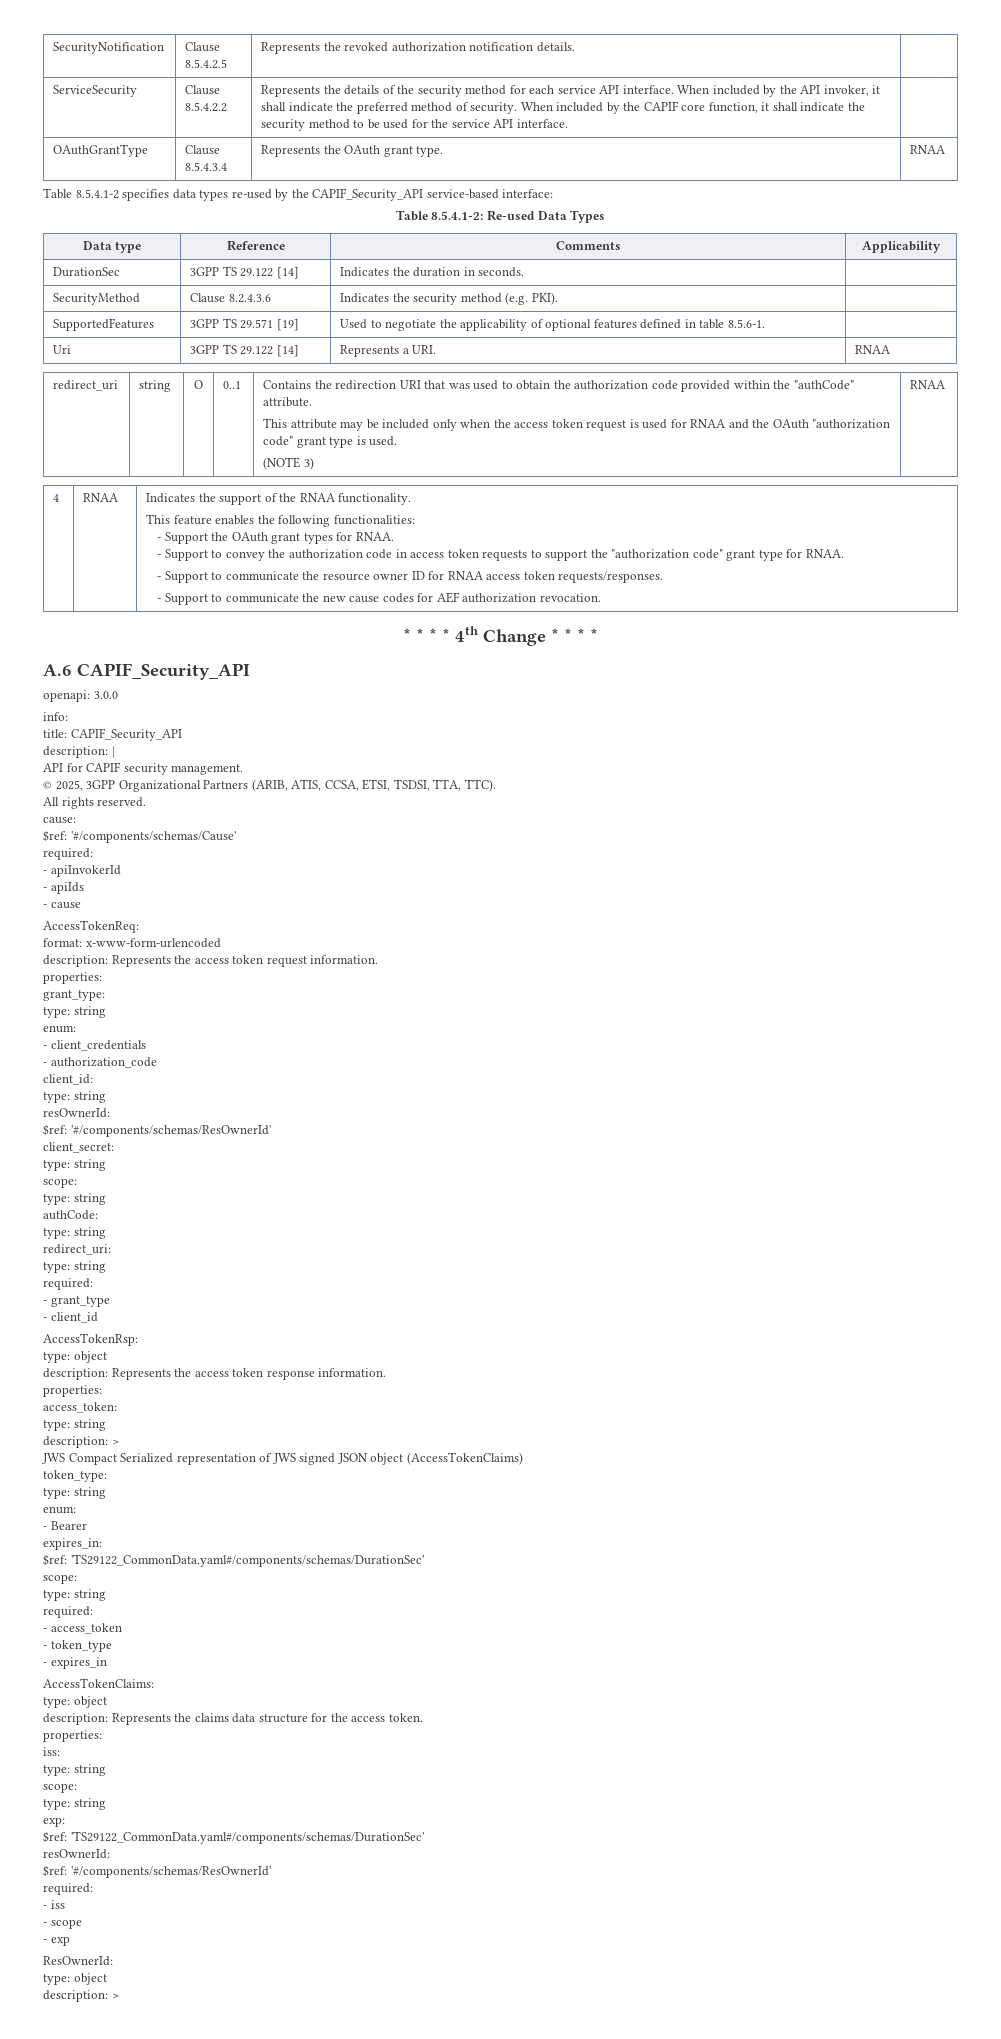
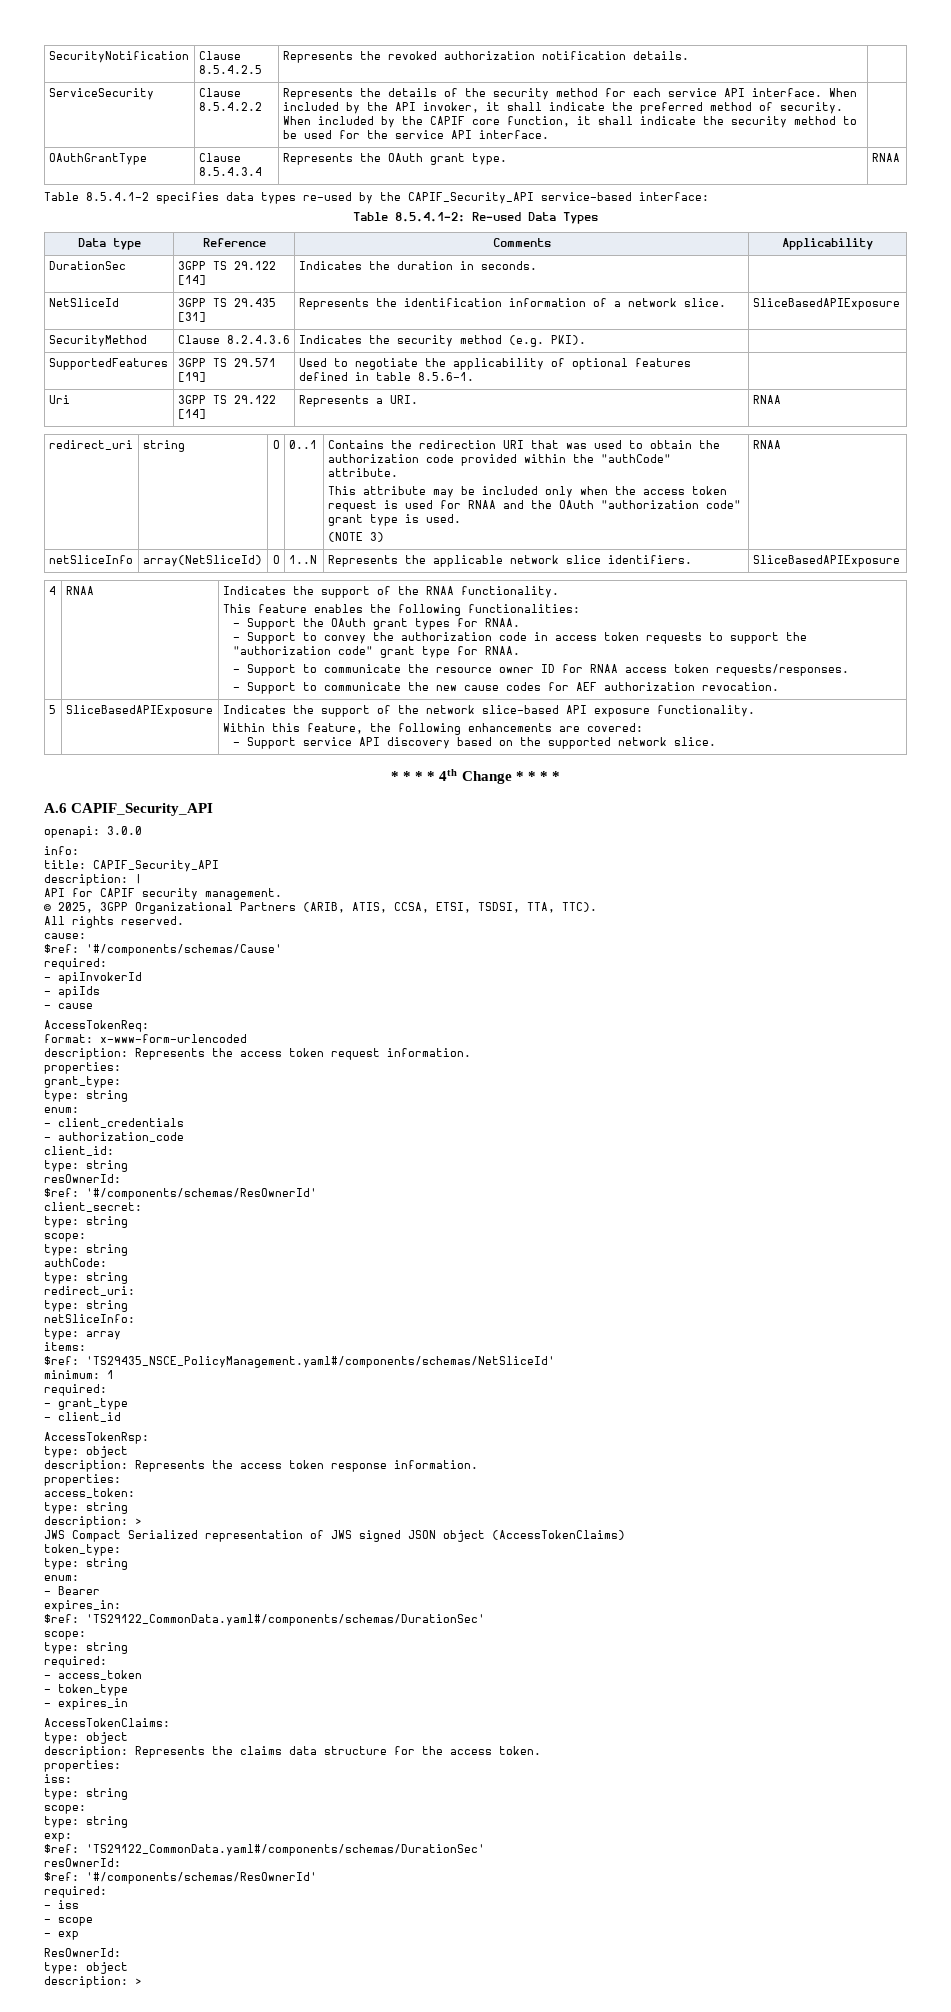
(525, 272) none -> [48,298,119,307] [177,298,276,307] [177,312,206,322] [298,298,726,310] [752,298,900,310] // NetSliceId | 3GPP TS 29.435 [31] | Represents the identification information of a network slice. | SliceBasedAPIExposure
(946, 384) none -> [48,555,133,564] [142,555,262,567] [272,555,280,564] [288,555,317,564] [327,555,692,567] [752,555,900,567] // netSliceInfo | array(NetSliceId) | O | 1..N | Represents the applicable network slice identifiers. | SliceBasedAPIExposure
(601, 597) none -> [48,705,56,714] [65,705,213,717] [222,705,755,717] [222,723,643,735] [232,737,716,749] // 5 | SliceBasedAPIExposure | Indicates the support of the network slice-based API exposure functionality. // Within this feature, the following enhancements are covered: // - Support service API discovery based on the supported network slice.
(106, 1267) none -> [44,1314,135,1323] [44,1328,121,1340] [44,1342,86,1351] [44,1356,555,1368] [44,1370,114,1379] // netSliceInfo: // type: array // items: // $ref: 'TS29435_NSCE_PolicyManagement.yaml#/components/schemas/NetSliceId' // minimum: 1

